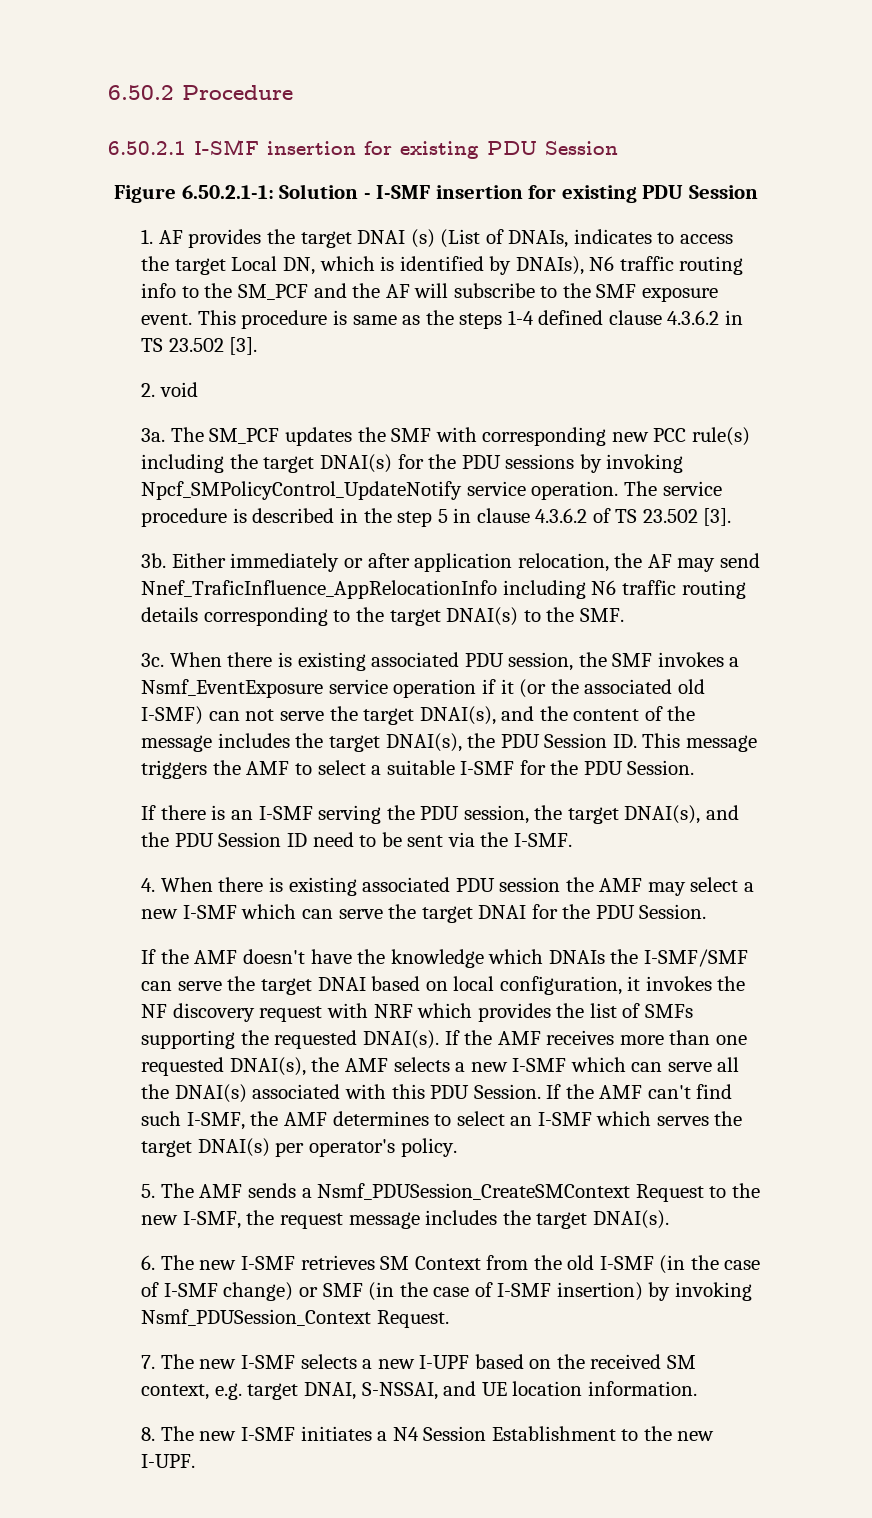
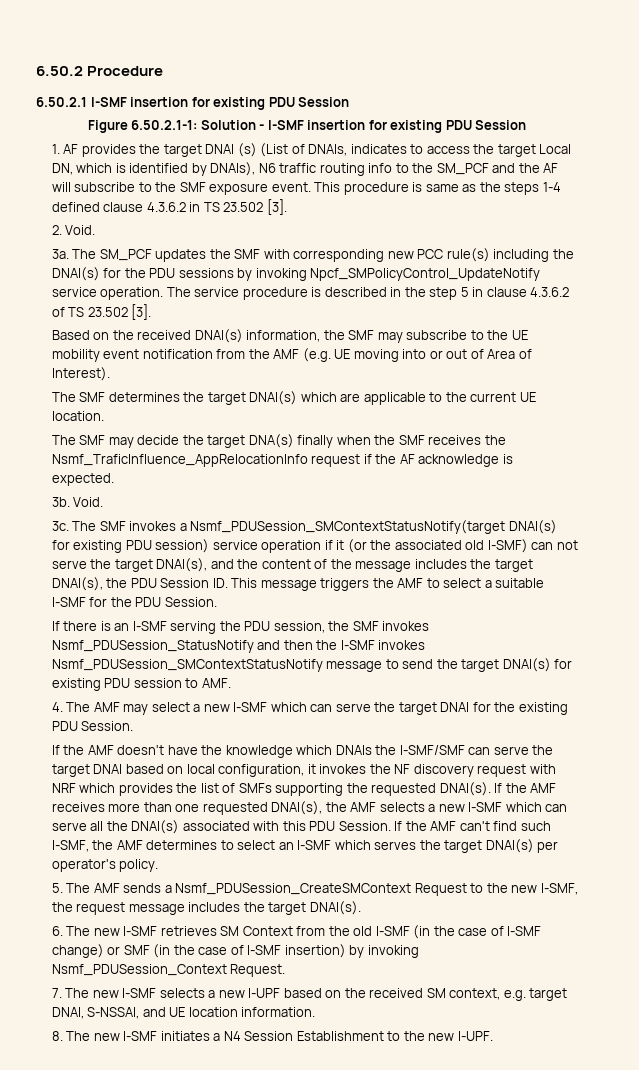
[159,382,198,397] void -> [65,225,96,235] Void.
[263,456,315,473] target -> (574, 254) none
[141,553,760,572] [141,580,746,599] [141,607,624,626] [141,652,740,671] [141,679,324,698] 3b. Either immediately or after application relocation, the AF may send Nnef_TraficInfluence_AppRelocationInfo including N6 traffic routing details corresponding to the target DNAI(s) to the SMF. // 3c. When there is existing associated PDU session, the SMF invokes a Nsmf_EventExposure -> [51,329,528,343] [51,348,532,362] [51,367,110,381] [51,391,536,405] [51,411,104,421] [51,434,506,448] [51,454,513,467] [51,473,114,486] [51,497,104,507] [51,520,557,534] [51,539,210,553] Based on the received DNAI(s) information, the SMF may subscribe to the UE mobility event notification from the AMF (e.g. UE moving into or out of Area of Interest). // The SMF determines the target DNAI(s) which are applicable to the current UE location. // The SMF may decide the target DNA(s) finally when the SMF receives the Nsmf_TraficInfluence_AppRelocationInfo request if the AF acknowledge is expected. // 3b. Void. // 3c. The SMF invokes a Nsmf_PDUSession_SMContextStatusNotify(target DNAI(s) for existing PDU session)
[567,805,739,824] [141,832,572,847] [141,877,594,896] target DNAI(s), and the PDU Session ID need to be sent via the I-SMF. // 4. When there is existing associated PDU session the -> [352,621,430,631] [51,640,426,653] [51,658,573,672] [51,678,231,691] [51,702,91,712] SMF invokes Nsmf_PDUSession_StatusNotify and then the I-SMF invokes Nsmf_PDUSession_SMContextStatusNotify message to send the target DNAI(s) for existing PDU session to AMF. // 4. The
(591, 911) none -> [518,702,568,715] existing

